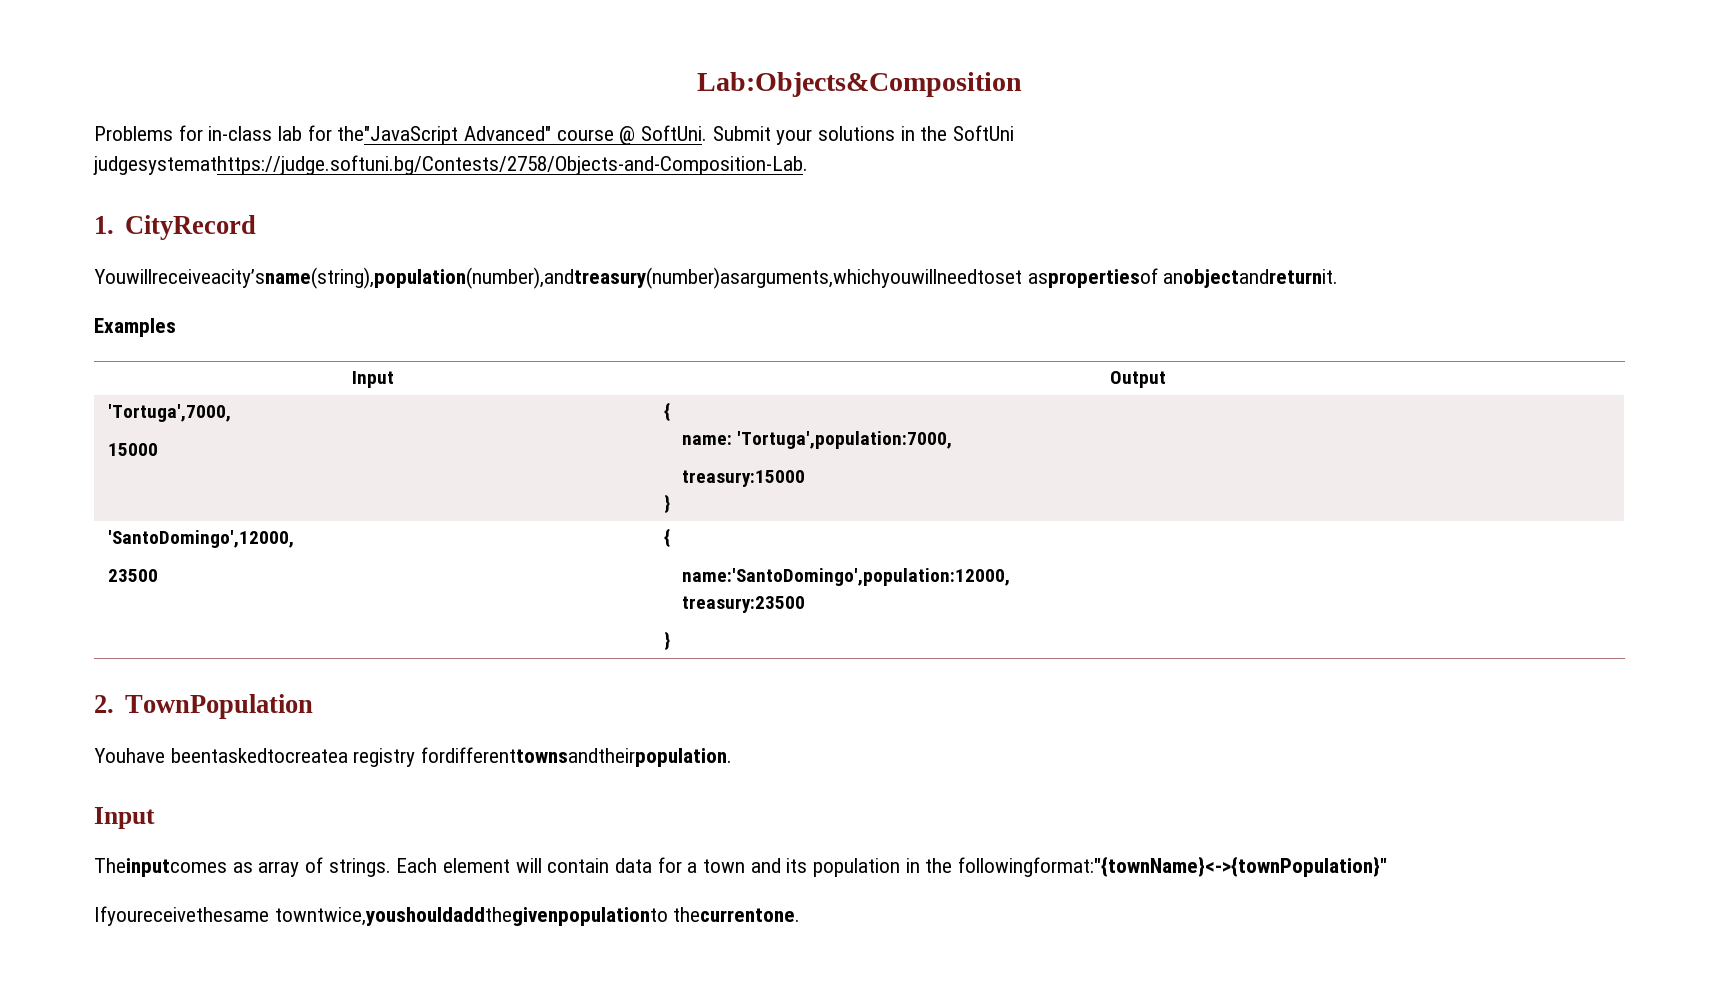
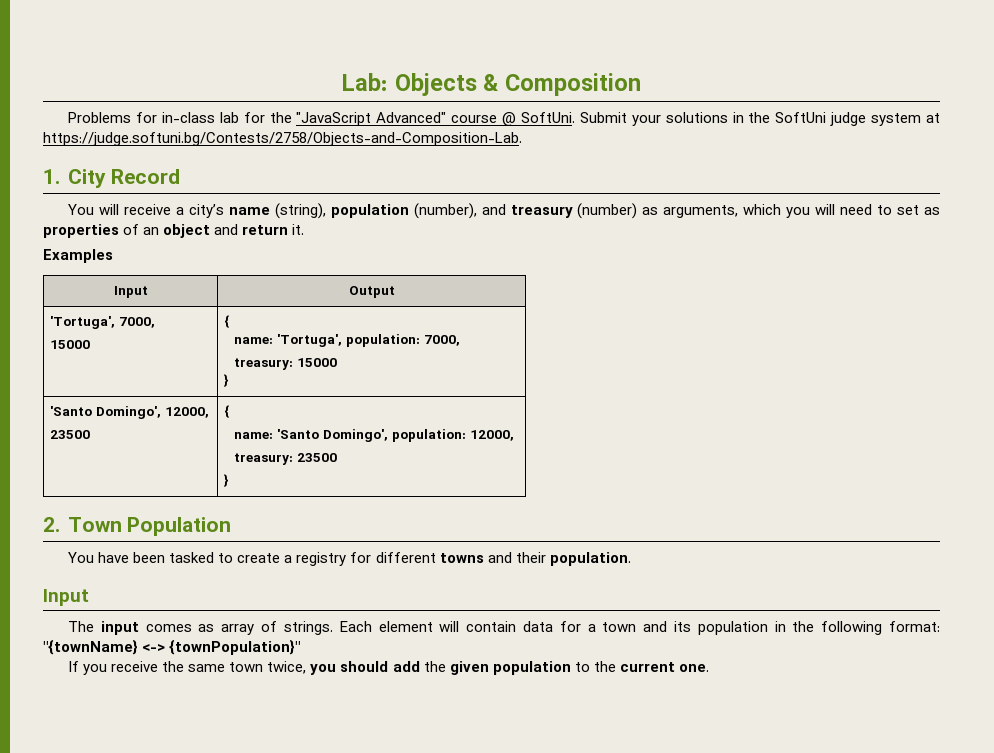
[697,72,1022,97] Lab:Objects&Composition -> [342,73,641,96] Lab: Objects & Composition
[337,126,459,145] the"JavaScript -> [269,112,372,126] the "JavaScript
[93,155,808,175] [94,215,256,240] [94,267,1339,289] judgesystemathttps://judge.softuni.bg/Contests/2758/Objects-and-Composition-Lab. // 1. CityRecord // Youwillreceiveacity’sname(string),population(number),andtreasury(number)asarguments,whichyouwillneedtoset aspropertiesof anobjectandreturnit. -> [830,112,940,126] [43,132,522,146] [43,169,181,188] [68,203,941,219] [43,224,305,238] judge system at https://judge.softuni.bg/Contests/2758/Objects-and-Composition-Lab. // 1. City Record // You will receive a city’s name (string), population (number), and treasury (number) as arguments, which you will need to set as properties of an object and return it.
[107,404,231,422] 'Tortuga',7000, -> [49,316,155,329] 'Tortuga', 7000,
[737,431,953,449] [682,470,806,487] [663,494,670,513] [107,530,294,548] [107,569,158,582] [663,528,670,547] [682,568,1011,586] [682,596,806,613] [663,631,670,650] [94,694,313,719] [94,747,733,767] [94,807,155,829] [94,858,227,877] 'Tortuga',population:7000, // treasury:15000 // } // 'SantoDomingo',12000, // 23500 | { // name:'SantoDomingo',population:12000, // treasury:23500 // } // 2. TownPopulation // Youhave beentaskedtocreatea registry fordifferenttownsandtheirpopulation. // Input // Theinputcomes -> [276,334,460,347] [233,358,337,370] [222,374,229,387] [49,406,209,419] [49,430,90,439] [223,405,229,418] [233,429,514,442] [233,453,337,465] [222,474,229,487] [43,517,232,536] [68,552,631,566] [43,589,89,606] [68,621,192,635] 'Tortuga', population: 7000, // treasury: 15000 // } // 'Santo Domingo', 12000, // 23500 | { // name: 'Santo Domingo', population: 12000, // treasury: 23500 // } // 2. Town Population // You have been tasked to create a registry for different towns and their population. // Input // The input comes
[958,856,1388,877] [94,906,801,926] followingformat:"{townName}<->{townPopulation}" // Ifyoureceivethesame towntwice,youshouldaddthegivenpopulationto thecurrentone. -> [821,621,940,635] [43,640,301,655] [68,661,709,675] following format: "{townName} <-> {townPopulation}" // If you receive the same town twice, you should add the given population to the current one.

